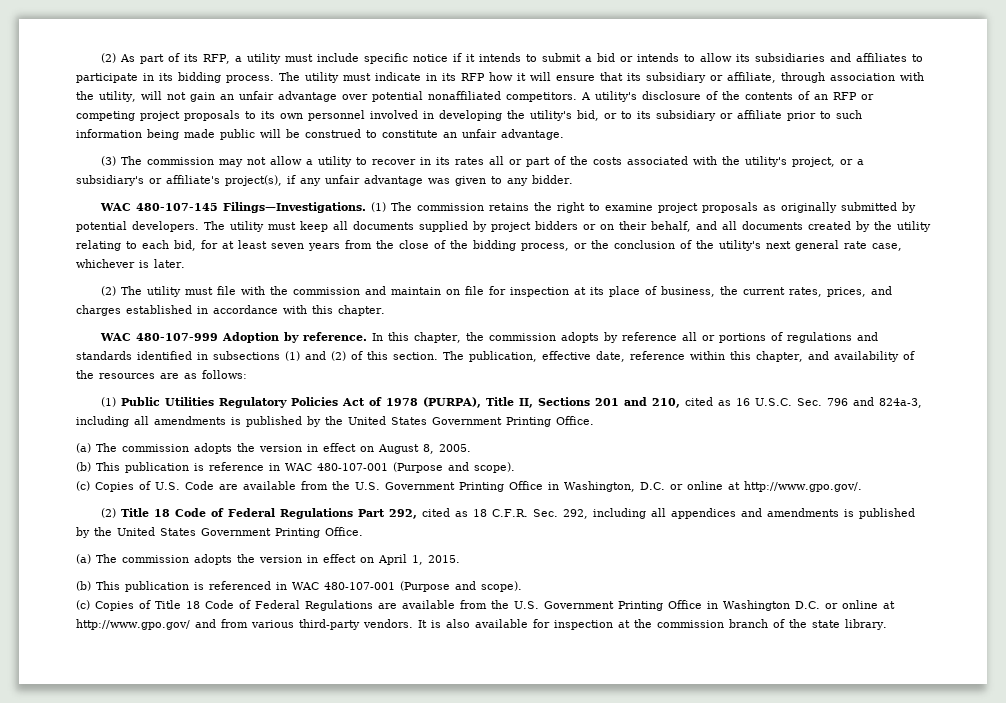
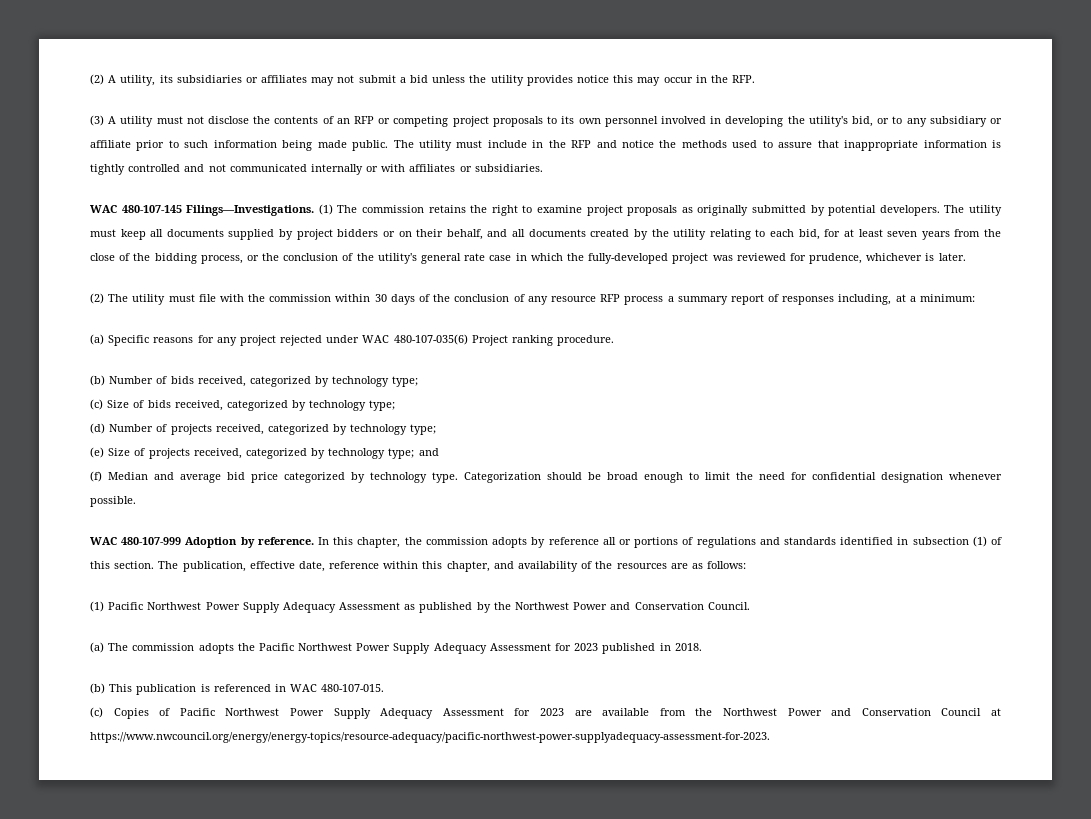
[100,53,923,64] [76,72,924,83] [76,91,718,102] (2) As part of its RFP, a utility must include specific notice if it intends to submit a bid or intends to allow its subsidiaries and affiliates to participate in its bidding process. The utility must indicate in its RFP how it will ensure that its subsidiary or affiliate, through association with the utility, will not gain an unfair advantage over potential nonaffiliated competitors. A utility's disclosure of -> [90,74,756,86] [90,115,250,127] (2) A utility, its subsidiaries or affiliates may not submit a bid unless the utility provides notice this may occur in the RFP. // (3) A utility must not disclose
[637,111,651,119] its -> [906,118,927,127] any
[220,129,564,140] [100,156,864,167] [76,175,573,186] public will be construed to constitute an unfair advantage. // (3) The commission may not allow a utility to recover in its rates all or part of the costs associated with the utility's project, or a subsidiary's or affiliate's project(s), if any unfair advantage was given to any bidder. -> [352,140,1002,151] [90,164,543,175] public. The utility must include in the RFP and notice the methods used to assure that inappropriate information is tightly controlled and not communicated internally or with affiliates or subsidiaries.
[766,241,791,249] next -> (417, 258) none
[872,243,902,251] case, -> [489,253,863,264] case in which the fully-developed project was reviewed for prudence,
[364,286,892,297] [76,305,385,316] and maintain on file for inspection at its place of business, the current rates, prices, and charges established in accordance with this chapter. -> [335,294,975,305] [90,334,615,346] [90,375,419,387] [90,399,396,411] [90,423,437,435] [90,447,439,459] [90,471,1002,483] [90,496,136,507] within 30 days of the conclusion of any resource RFP process a summary report of responses including, at a minimum: // (a) Specific reasons for any project rejected under WAC 480-107-035(6) Project ranking procedure. // (b) Number of bids received, categorized by technology type; // (c) Size of bids received, categorized by technology type; // (d) Number of projects received, categorized by technology type; // (e) Size of projects received, categorized by technology type; and // (f) Median and average bid price categorized by technology type. Categorization should be broad enough to limit the need for confidential designation whenever possible.
[213,351,346,361] subsections (1) and (2) -> [912,536,987,547] subsection (1)
[120,397,922,408] [76,416,594,427] [76,443,471,454] [76,462,515,473] [76,481,862,492] [100,508,915,519] [76,527,363,538] [76,554,460,565] Public Utilities Regulatory Policies Act of 1978 (PURPA), Title II, Sections 201 and 210, cited as 16 U.S.C. Sec. 796 and 824a-3, including all amendments is published by the United States Government Printing Office. // (a) The commission adopts the version in effect on August 8, 2005. // (b) This publication is reference in WAC 480-107-001 (Purpose and scope). // (c) Copies of U.S. Code are available from the U.S. Government Printing Office in Washington, D.C. or online at http://www.gpo.gov/. // (2) Title 18 Code of Federal Regulations Part 292, cited as 18 C.F.R. Sec. 292, including all appendices and amendments is published by the United States Government Printing Office. // (a) The commission adopts the version in effect on April 1, 2015. -> [108,602,750,613] [90,642,702,654] Pacific Northwest Power Supply Adequacy Assessment as published by the Northwest Power and Conservation Council. // (a) The commission adopts the Pacific Northwest Power Supply Adequacy Assessment for 2023 published in 2018.
[324,581,522,592] [76,600,895,611] [76,619,887,630] 480-107-001 (Purpose and scope). // (c) Copies of Title 18 Code of Federal Regulations are available from the U.S. Government Printing Office in Washington D.C. or online at http://www.gpo.gov/ and from various third-party vendors. It is also available for inspection at the commission branch of the state library. -> [321,684,385,692] [90,707,1002,719] [90,732,770,743] 480-107-015. // (c) Copies of Pacific Northwest Power Supply Adequacy Assessment for 2023 are available from the Northwest Power and Conservation Council at https://www.nwcouncil.org/energy/energy-topics/resource-adequacy/pacific-northwest-power-supplyadequacy-assessment-for-2023.

